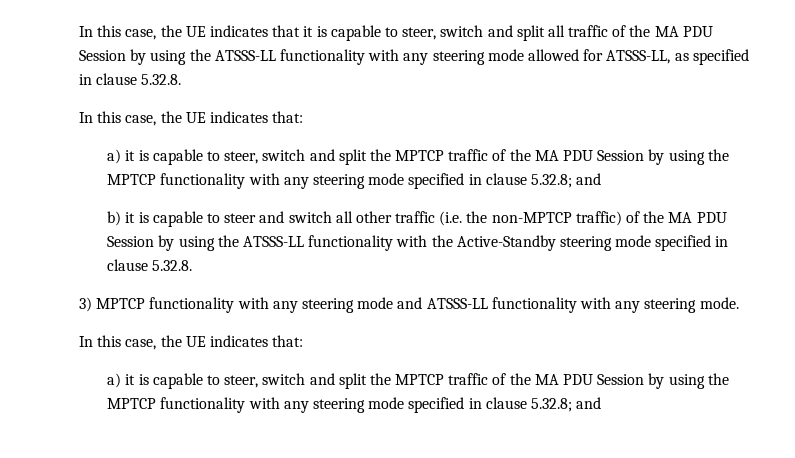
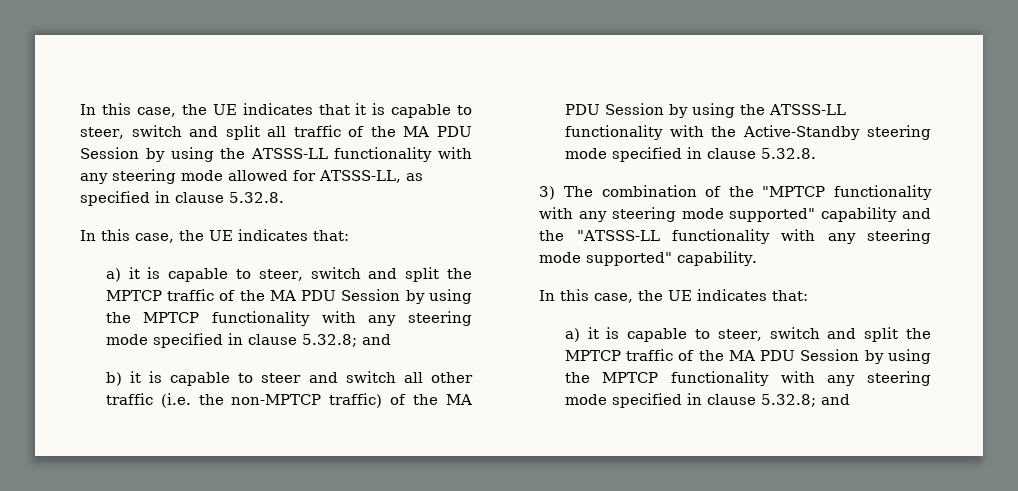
[96,297,739,313] MPTCP functionality with any steering mode and ATSSS-LL functionality with any steering mode. -> [564,185,932,200] [539,207,931,222] [539,229,931,244] [539,251,758,266] The combination of the "MPTCP functionality with any steering mode supported" capability and the "ATSSS-LL functionality with any steering mode supported" capability.

